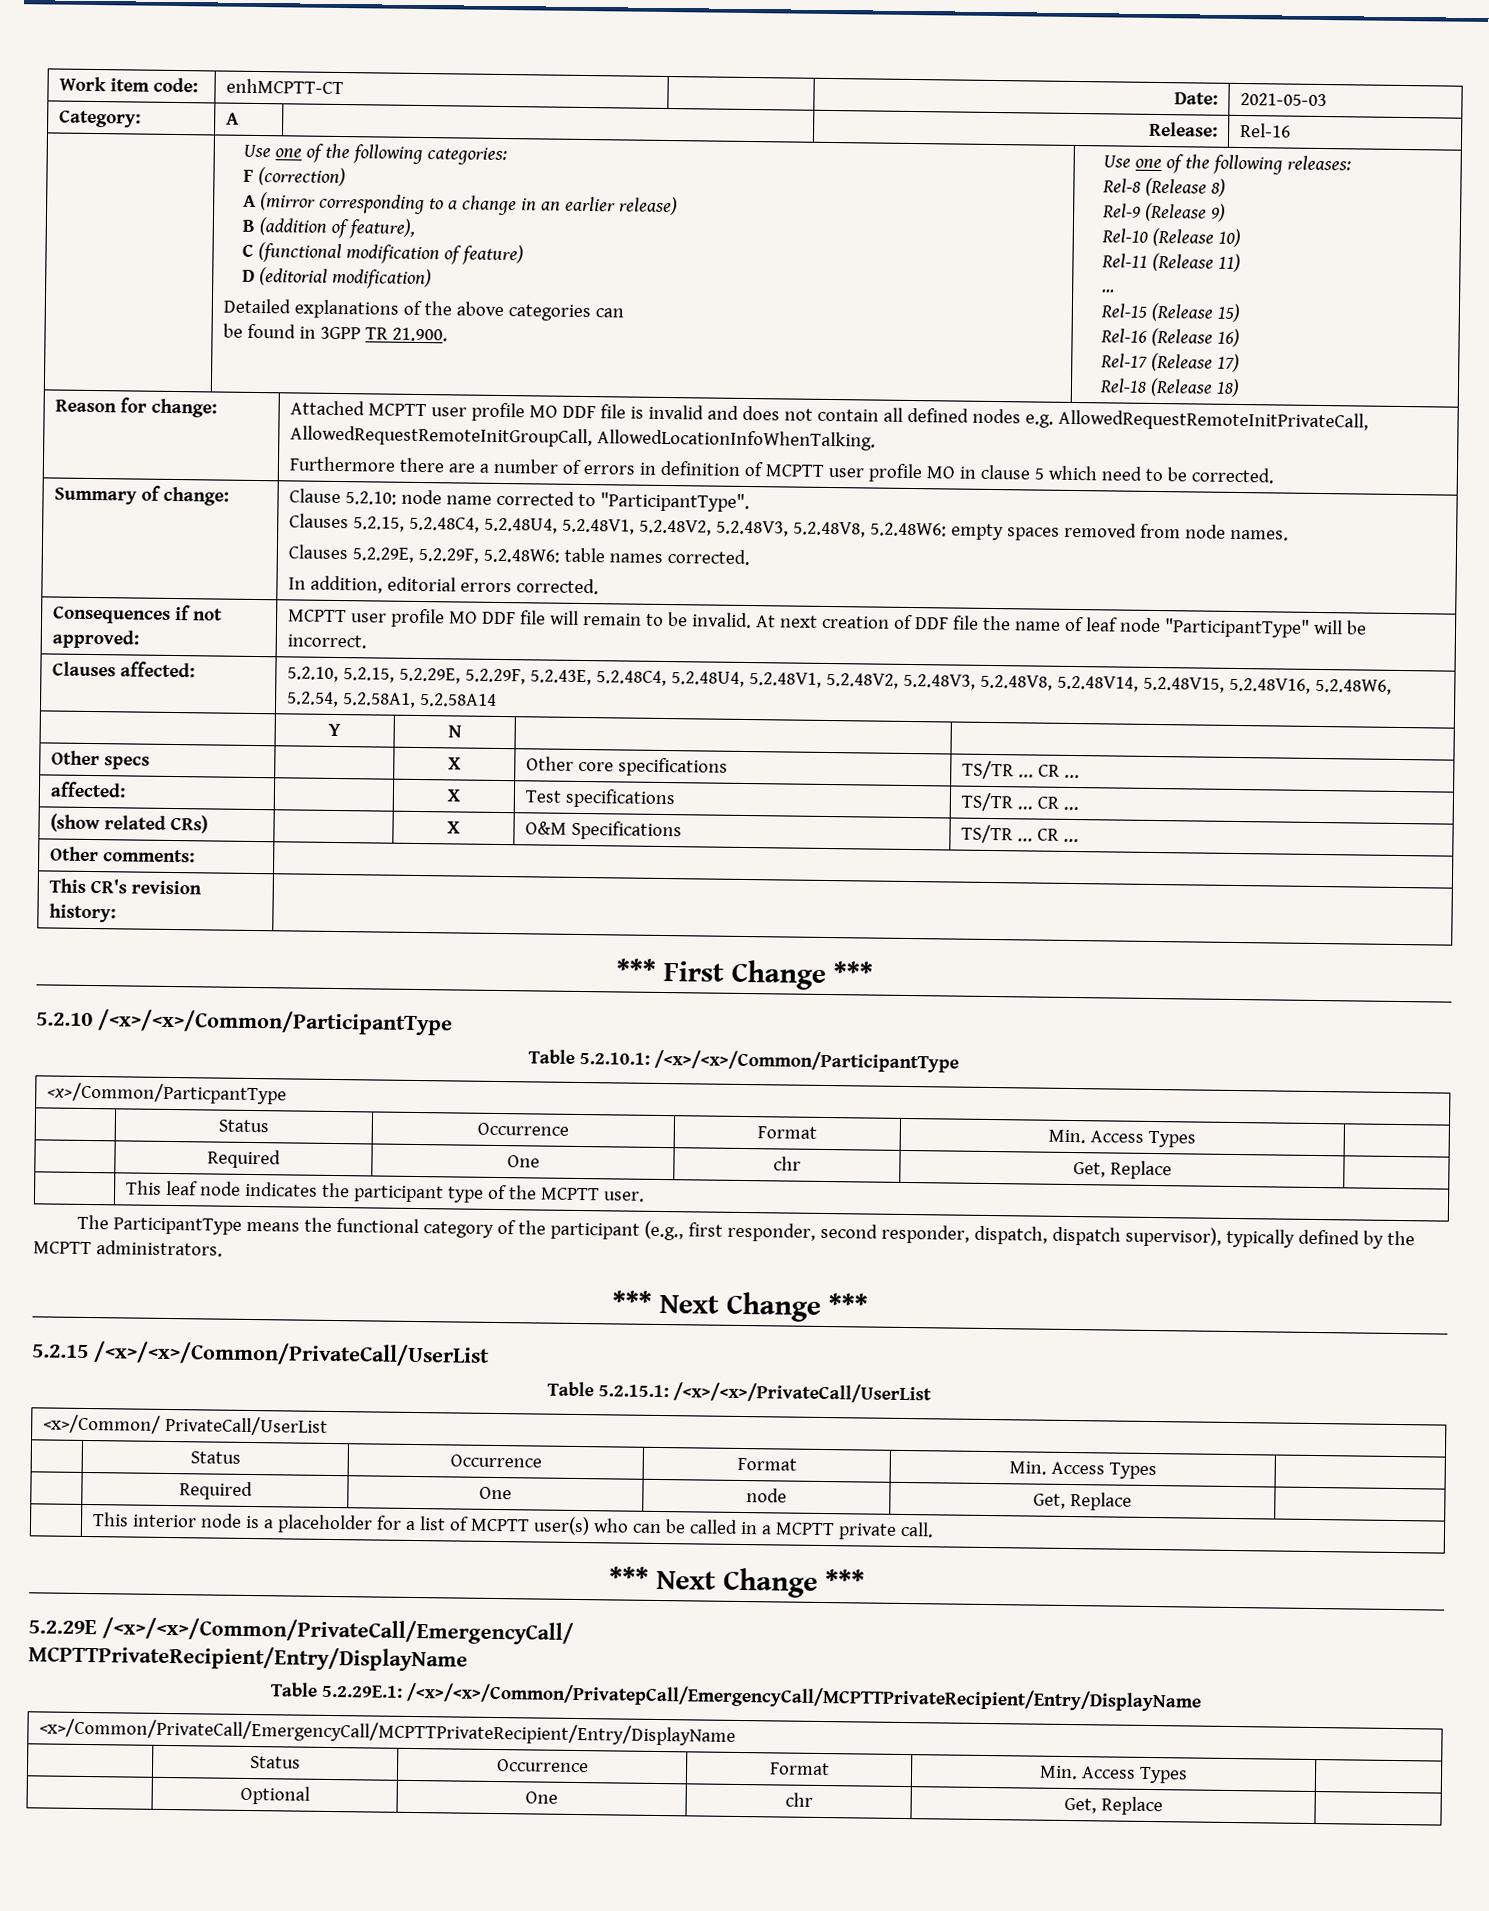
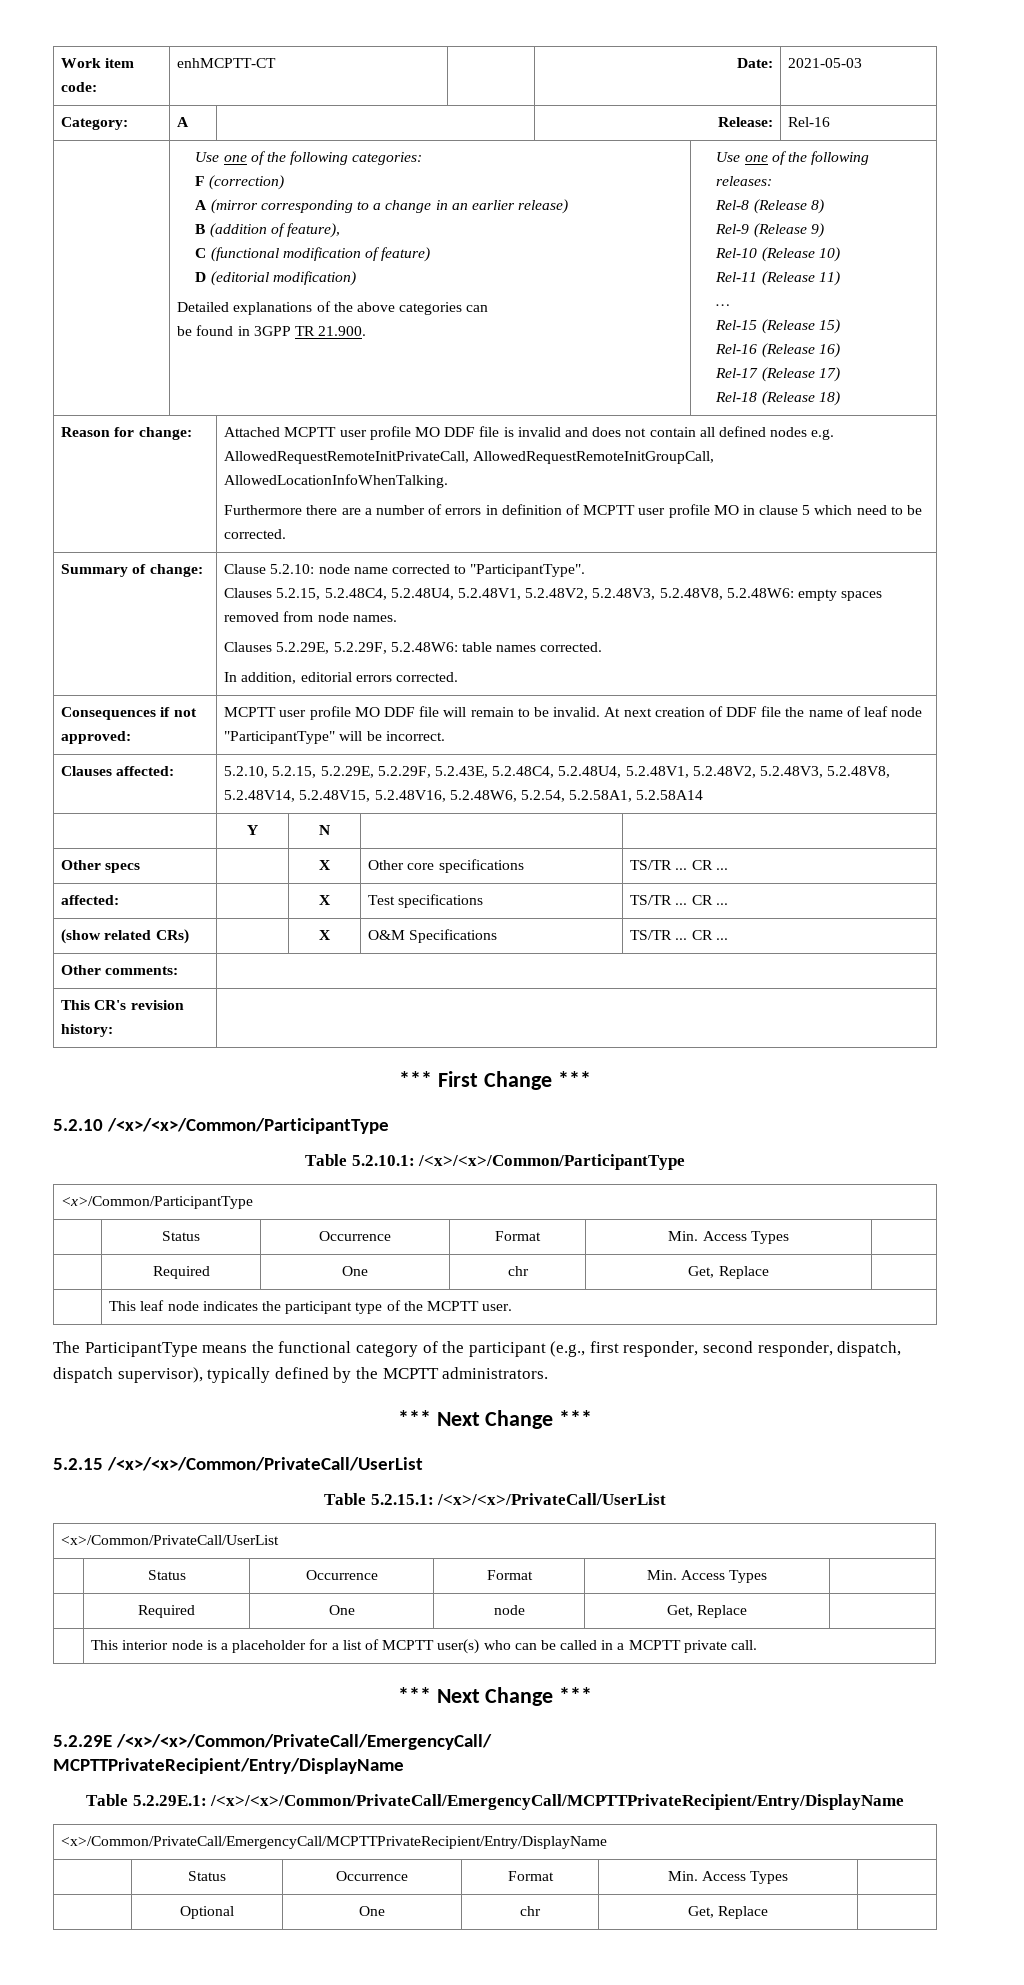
[47,1082,288,1105] <x>/Common/ParticpantType -> [61,1196,254,1209] <x>/Common/ParticipantType
[43,1414,329,1436] <x>/Common/ PrivateCall/UserList -> [61,1535,280,1545] <x>/Common/PrivateCall/UserList
[405,1682,1202,1712] /<x>/<x>/Common/PrivatepCall/EmergencyCall/MCPTTPrivateRecipient/Entry/DisplayName -> [210,1794,905,1810] /<x>/<x>/Common/PrivateCall/EmergencyCall/MCPTTPrivateRecipient/Entry/DisplayName

